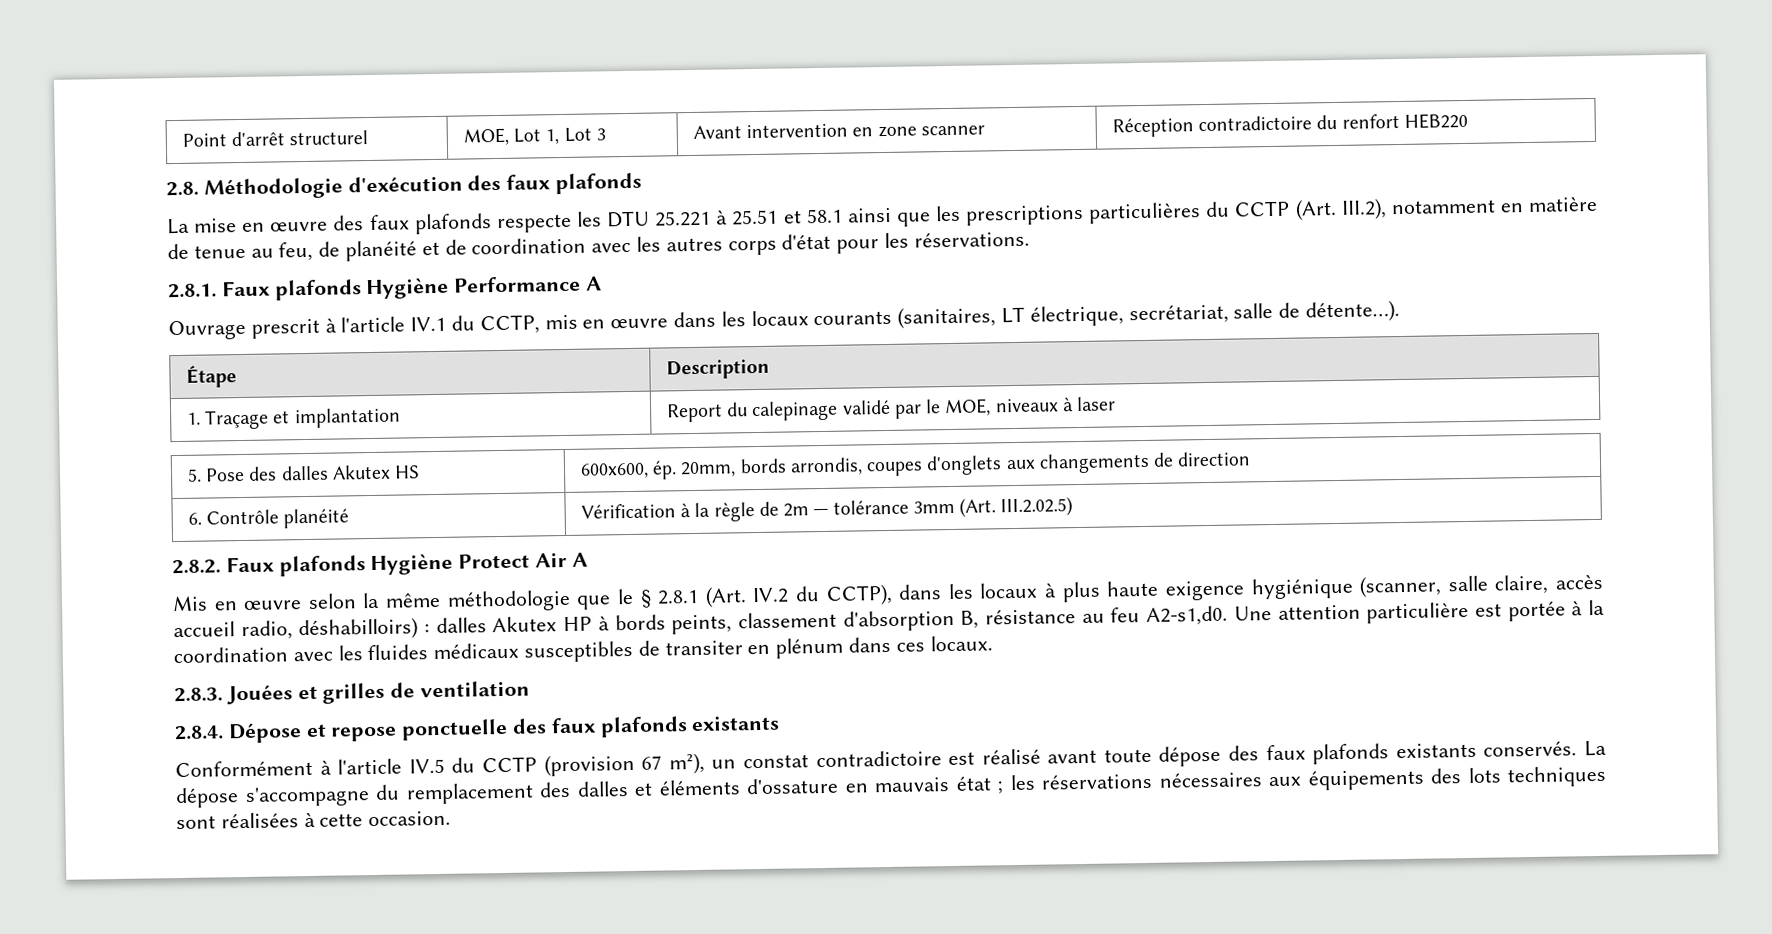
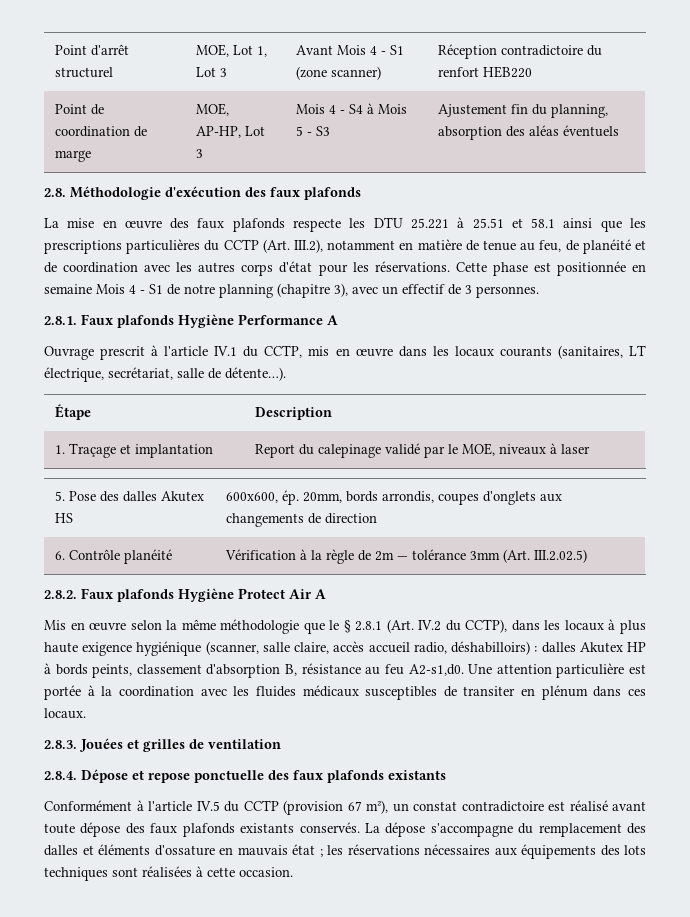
[746,123,985,139] intervention en zone scanner -> [336,45,404,55] [295,66,381,80] Mois 4 - S1 (zone scanner)
(1468, 120) none -> [54,104,104,115] [54,126,147,137] [54,150,91,162] [195,103,229,116] [195,126,265,138] [195,149,203,158] [295,103,407,114] [295,126,330,136] [437,104,608,118] [437,125,619,140] // Point de coordination de marge | MOE, AP-HP, Lot 3 | Mois 4 - S4 à Mois 5 - S3 | Ajustement fin du planning, absorption des aléas éventuels
(1030, 239) none -> [455,261,646,276] [44,283,539,298] Cette phase est positionnée en semaine Mois 4 - S1 de notre planning (chapitre 3), avec un effectif de 3 personnes.

